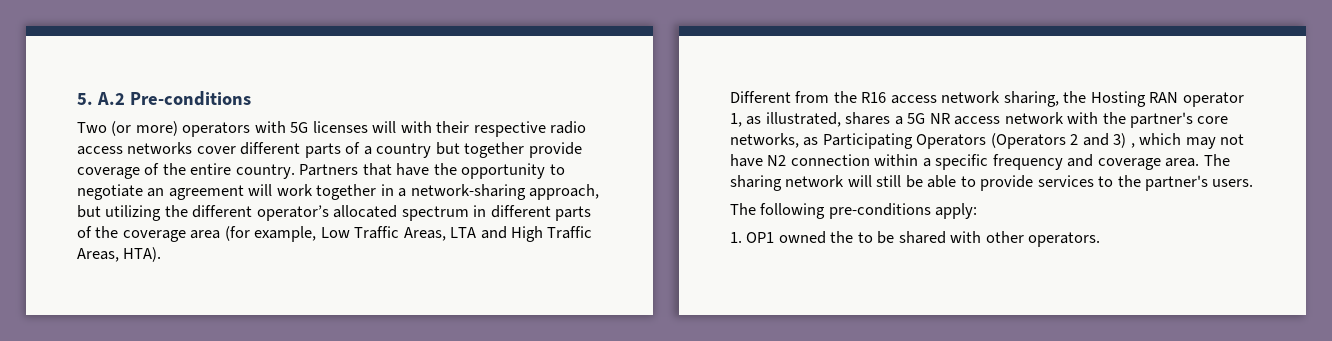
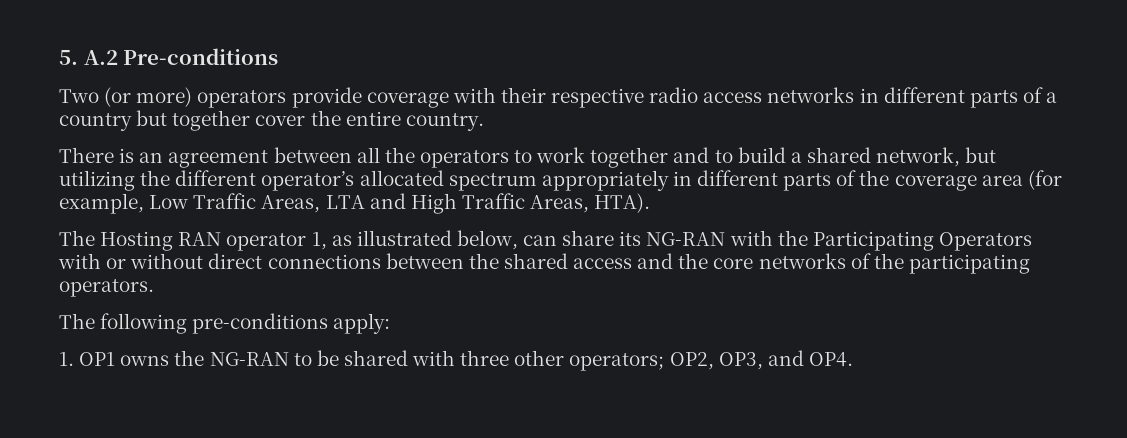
[254,121,397,133] with 5G licenses will -> [291,87,449,108] provide coverage
[196,146,236,154] cover -> [859,88,879,103] in
[528,142,582,158] [77,163,160,179] provide coverage of -> [255,115,306,126] cover
[299,163,565,179] [77,184,600,200] Partners that have the opportunity to negotiate an agreement will work together in a network-sharing approach, -> [59,147,961,168] // There is an agreement between all the operators to work together and to build a shared network,
(469, 213) none -> [541,170,669,191] appropriately
[730,91,1087,107] Different from the R16 access network sharing, the -> [59,230,95,246] The
[765,112,1229,128] [730,133,1245,149] [730,154,1230,170] [730,175,1254,191] illustrated, shares a 5G NR access network with the partner's core networks, as Participating Operators (Operators 2 and 3) , which may not have N2 connection within a specific frequency and coverage area. The sharing network will still be able to provide services to the partner's users. -> [356,230,1032,251] [58,253,1030,274] [59,279,154,297] illustrated below, can share its NG-RAN with the Participating Operators with or without direct connections between the shared access and the core networks of the participating operators.
[778,231,854,244] owned the -> [120,350,289,366] owns the NG-RAN
[985,231,1101,247] other operators. -> [460,350,853,371] three other operators; OP2, OP3, and OP4.

